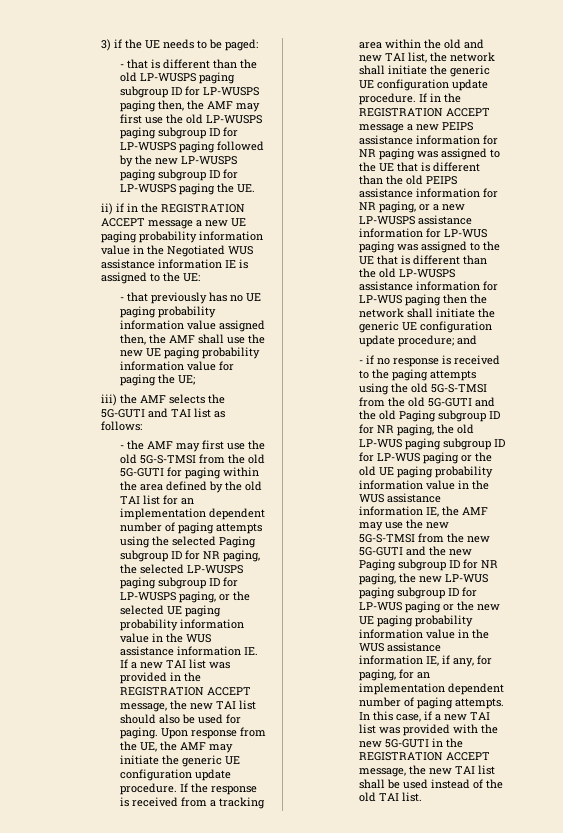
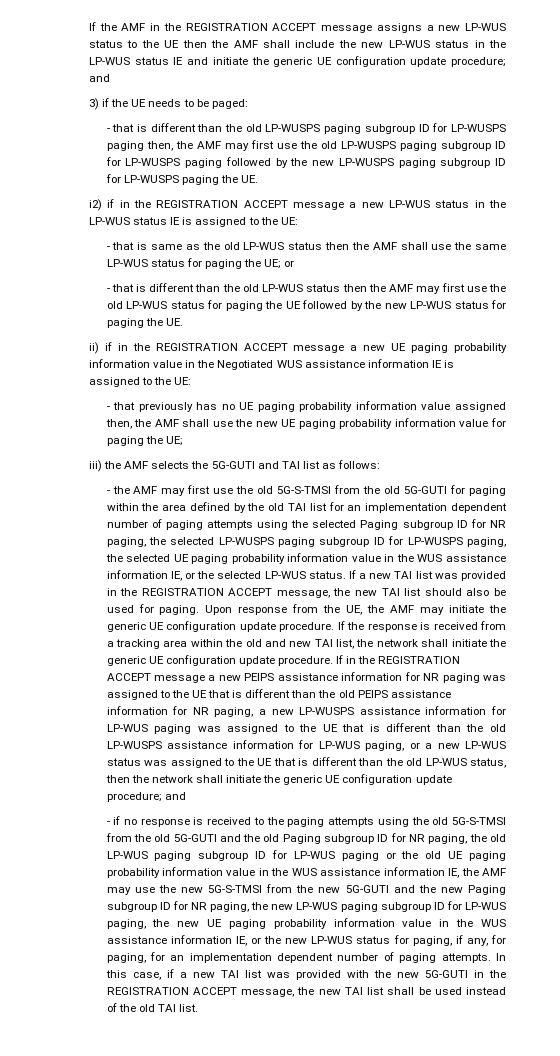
(100, 45) none -> [89,22,506,33] [89,40,507,48] [89,56,507,67] [89,74,111,82] If the AMF in the REGISTRATION ACCEPT message assigns a new LP-WUS status to the UE then the AMF shall include the new LP-WUS status in the LP-WUS status IE and initiate the generic UE configuration update procedure; and //
(255, 188) none -> [89,199,506,211] [89,217,298,227] [106,242,506,250] [106,258,295,269] [106,283,506,294] [106,300,507,311] [106,318,183,328] // i2) if in the REGISTRATION ACCEPT message a new LP-WUS status in the LP-WUS status IE is assigned to the UE: // - that is same as the old LP-WUS status then the AMF shall use the same LP-WUS status for paging the UE; or // - that is different than the old LP-WUS status then the AMF may first use the old LP-WUS status for paging the UE followed by the new LP-WUS status for paging the UE.
[219,594,230,601] or -> (507, 542) none
[244,647,258,655] IE. -> [170,571,346,581] IE, or the selected LP-WUS status.
[419,204,430,211] or -> (254, 712) none
[405,294,441,306] paging -> [365,741,506,751] [106,757,507,768] paging, or a new LP-WUS status was assigned to the UE that is different than the old LP-WUS status,
[405,601,454,613] paging or -> [106,919,146,929] paging,
(439, 661) none -> [250,935,452,946] or the new LP-WUS status for paging,

